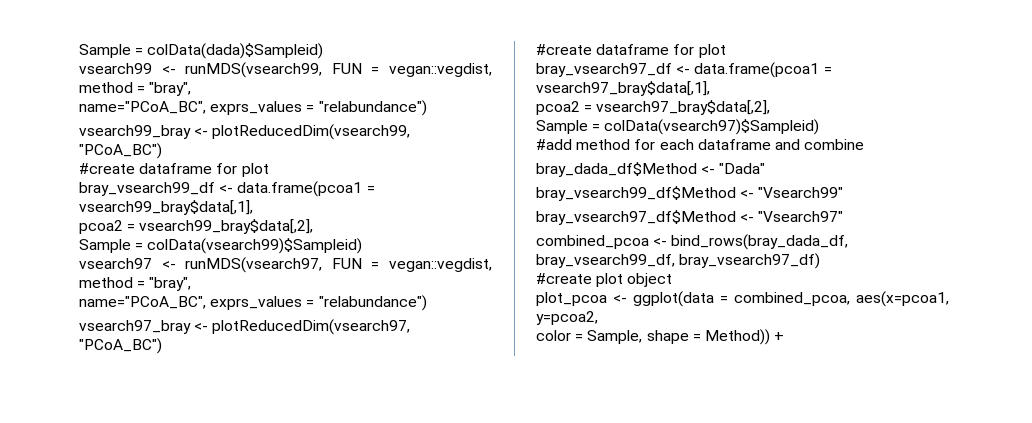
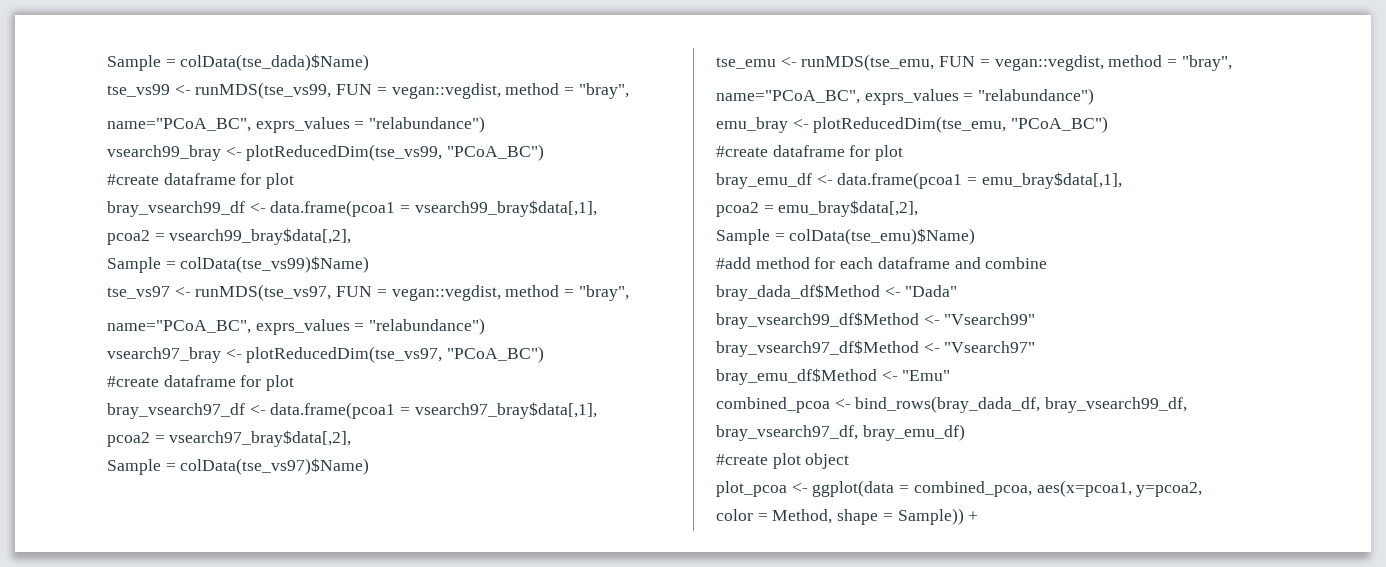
[79,43,324,59] [79,62,323,78] Sample = colData(dada)$Sampleid) // vsearch99 <- runMDS(vsearch99, -> [107,54,370,71] [107,82,332,99] Sample = colData(tse_dada)$Name) // tse_vs99 <- runMDS(tse_vs99,
[212,124,411,140] plotReducedDim(vsearch99, -> [246,144,443,161] plotReducedDim(tse_vs99,
[147,238,363,254] [79,257,323,273] colData(vsearch99)$Sampleid) // vsearch97 <- runMDS(vsearch97, -> [180,256,370,273] [107,284,332,301] colData(tse_vs99)$Name) // tse_vs97 <- runMDS(tse_vs97,
[212,319,411,335] plotReducedDim(vsearch97, -> [246,346,443,363] plotReducedDim(tse_vs97,
[604,119,820,135] colData(vsearch97)$Sampleid) -> [180,458,370,475] [716,54,1232,71] [716,88,1095,105] [716,116,1109,133] [716,145,904,161] [716,172,1122,189] [716,200,919,217] [716,228,976,245] colData(tse_vs97)$Name) // tse_emu <- runMDS(tse_emu, FUN = vegan::vegdist, method = "bray", // name="PCoA_BC", exprs_values = "relabundance") // emu_bray <- plotReducedDim(tse_emu, "PCoA_BC") // #create dataframe for plot // bray_emu_df <- data.frame(pcoa1 = emu_bray$data[,1], // pcoa2 = emu_bray$data[,2], // Sample = colData(tse_emu)$Name)
(844, 216) none -> [716,368,951,385] // bray_emu_df$Method <- "Emu"
[679,253,821,269] bray_vsearch97_df) -> [716,424,965,441] bray_vsearch97_df, bray_emu_df)
[587,330,643,344] Sample, -> [772,509,833,524] Method,
[704,329,770,345] Method)) -> [897,508,964,525] Sample))

